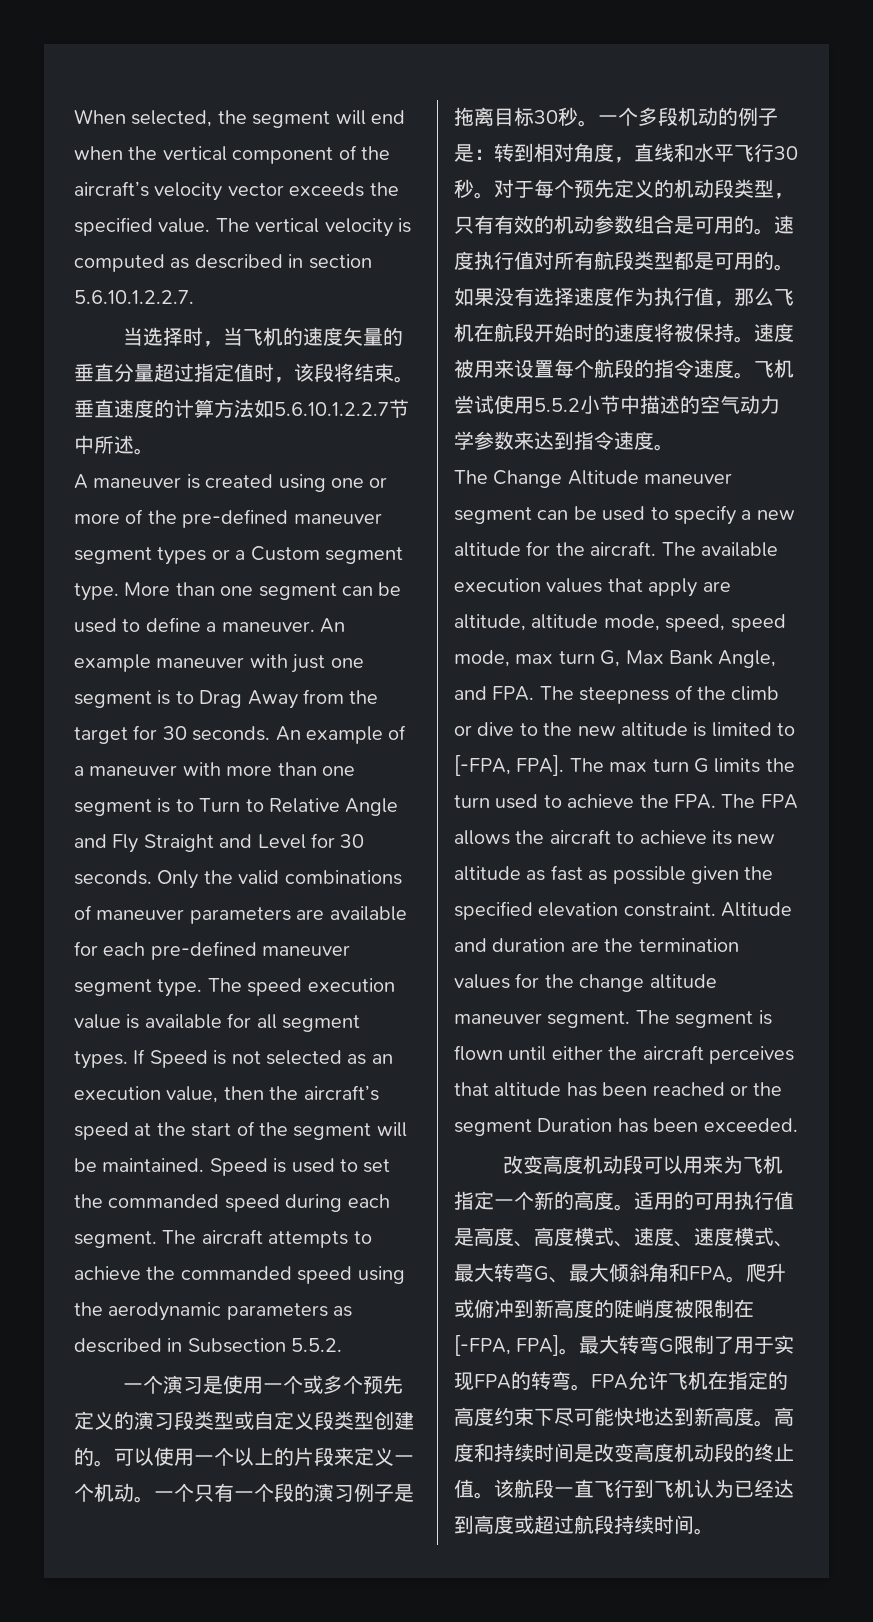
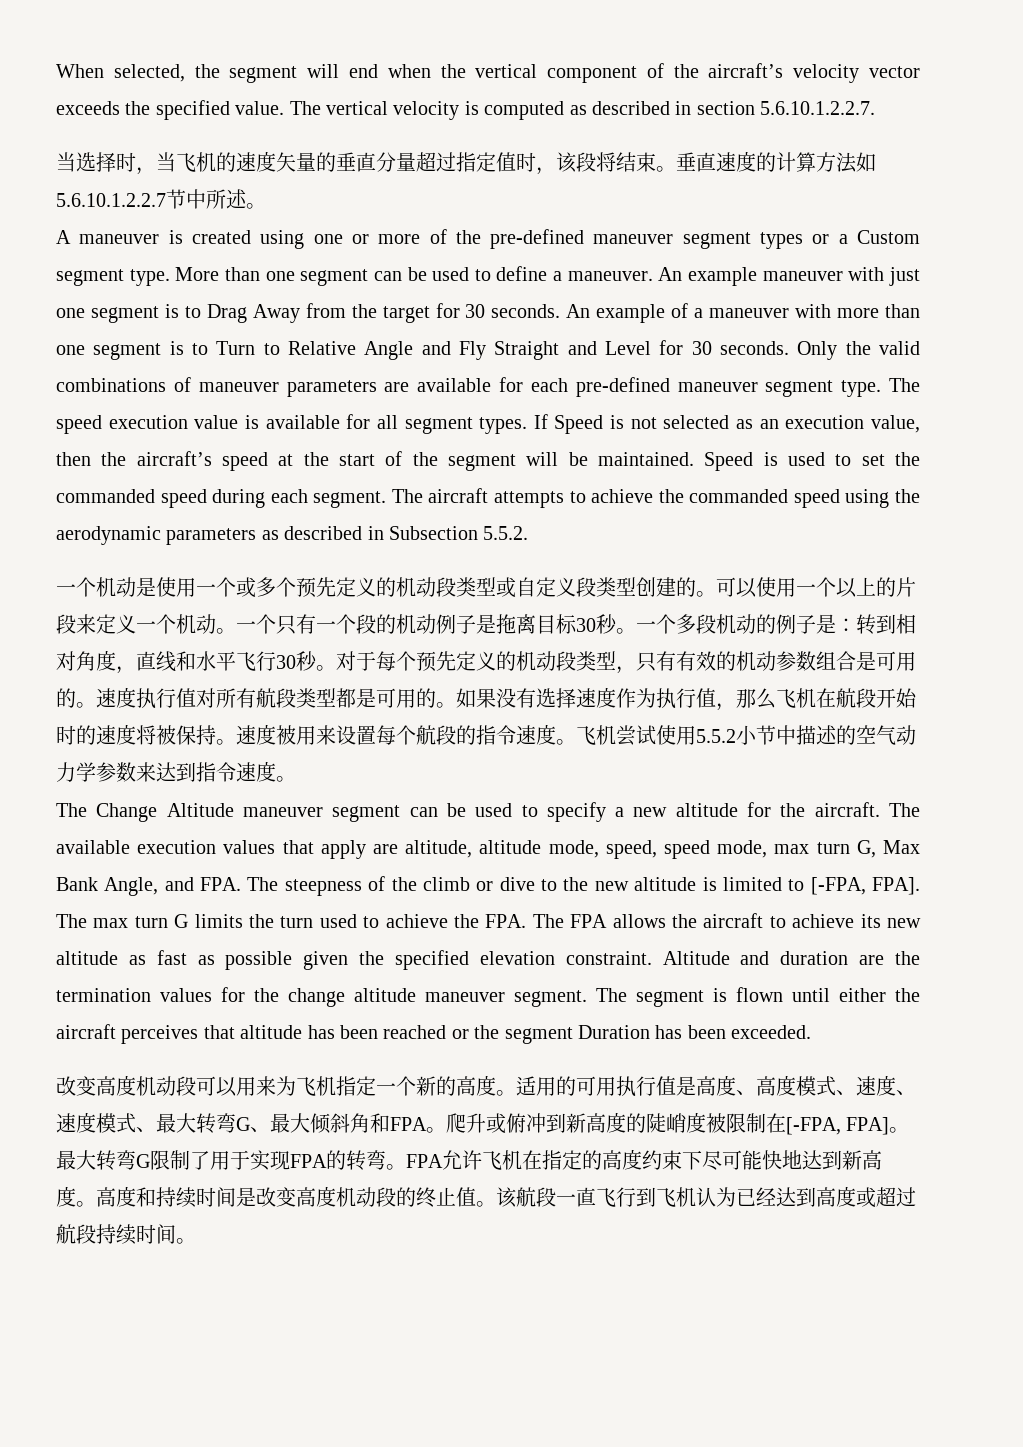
[162,1375,203,1394] 演习 -> [96,577,136,597] 机动
[134,1411,174,1430] 演习 -> [396,577,436,597] 机动
[314,1483,354,1502] 演习 -> [396,614,436,634] 机动

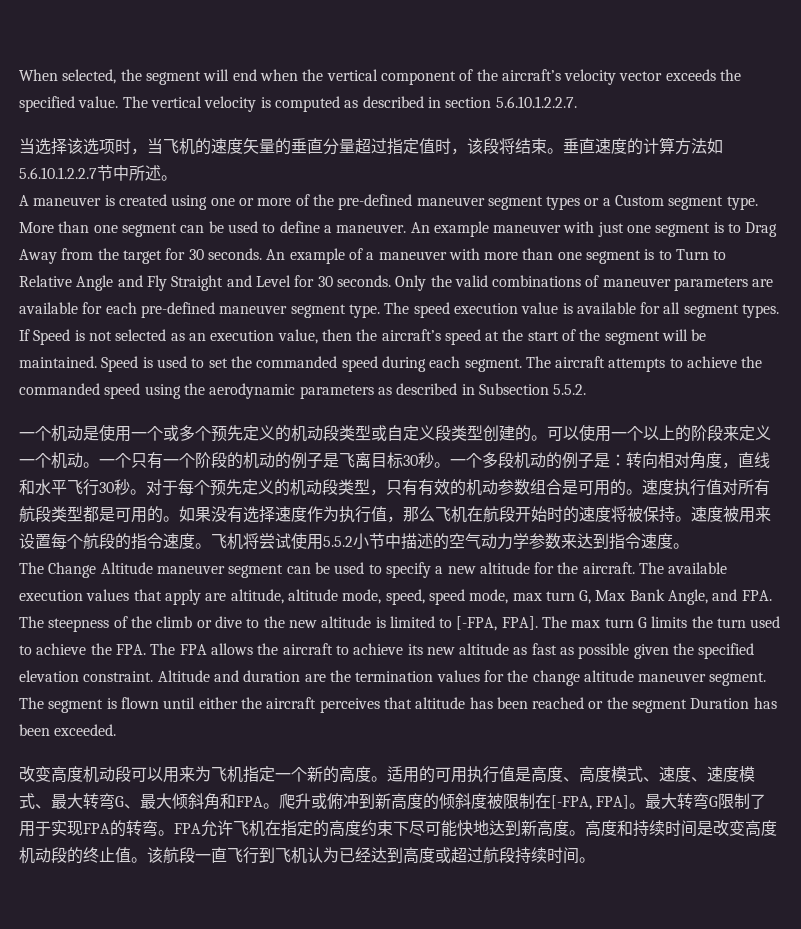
(116, 162) none -> [67,138,115,155] 该选项
[896,577,916,597] 片 -> [691,425,707,441] 阶
(356, 624) none -> [195,452,211,468] 阶
[436,614,516,634] 例子是拖 -> [275,452,355,469] 的例子是飞
[876,614,896,634] 到 -> [642,452,658,468] 向
(616, 735) none -> [243,533,259,549] 将
[646,1113,687,1133] 陡峭 -> [439,793,471,809] 倾斜

